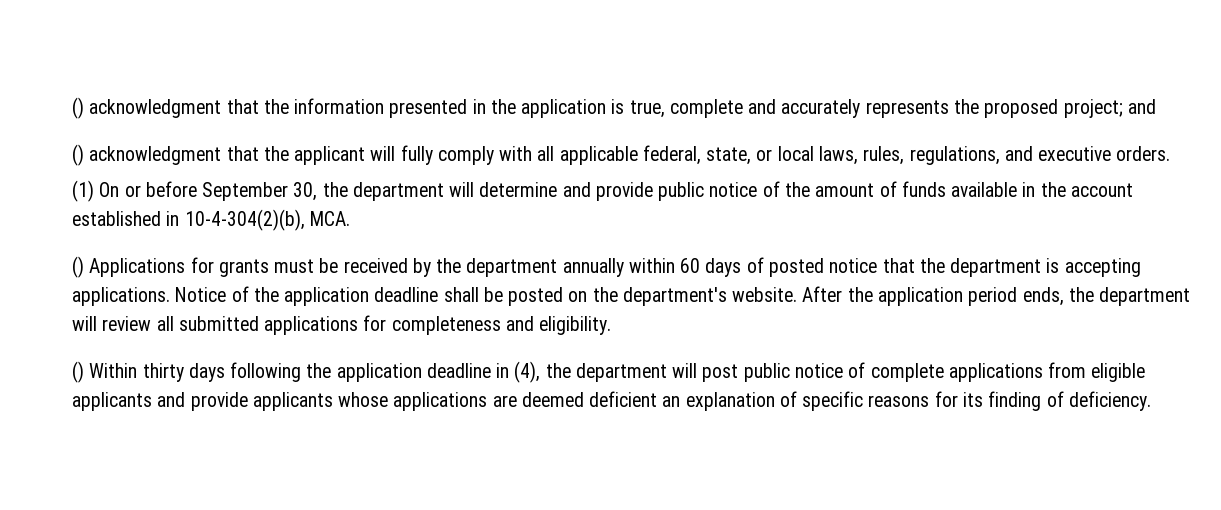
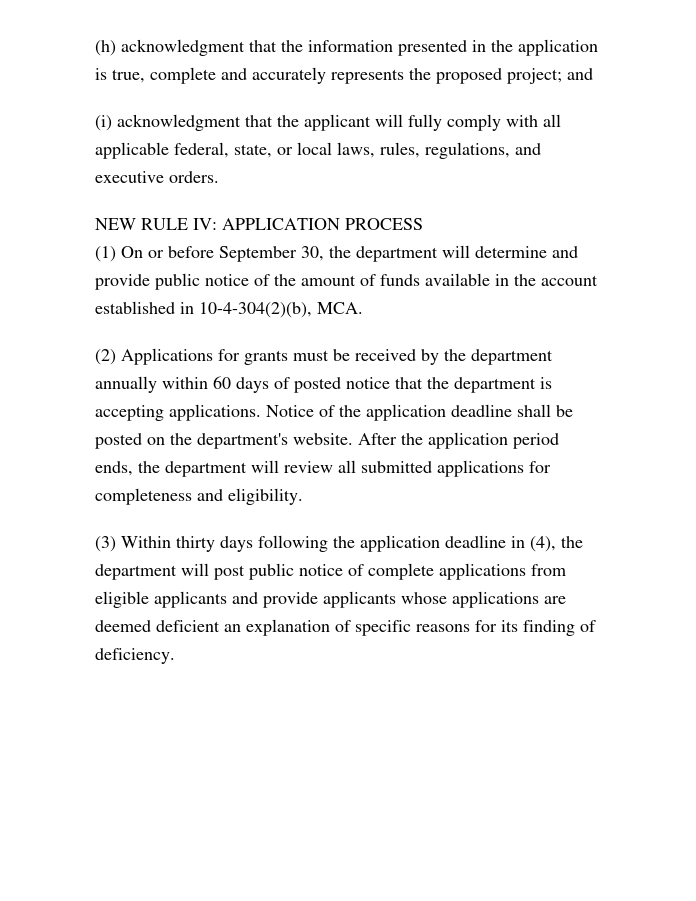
[72,97,84,119] () -> [95,40,116,56] (h)
[72,144,84,166] () -> [95,115,112,131] (i)
(1171, 153) none -> [95,218,423,230] // NEW RULE IV: APPLICATION PROCESS
[72,256,84,278] () -> [95,349,116,365] (2)
[72,361,84,383] () -> [95,536,116,552] (3)

